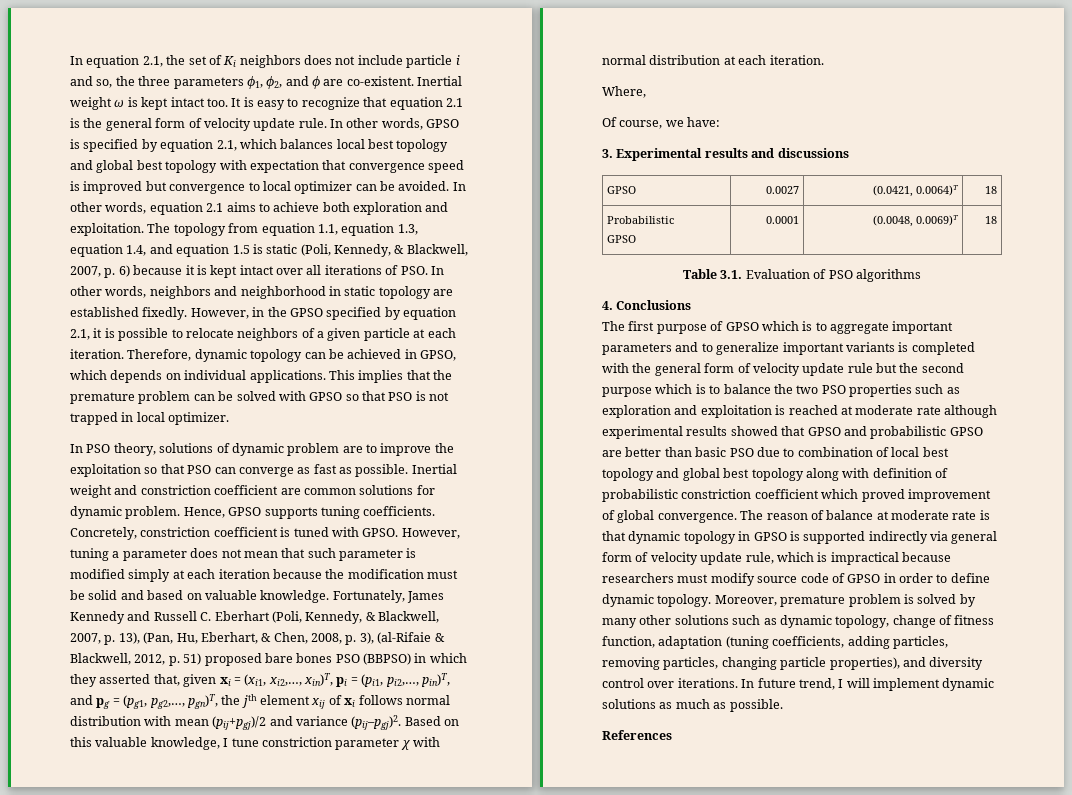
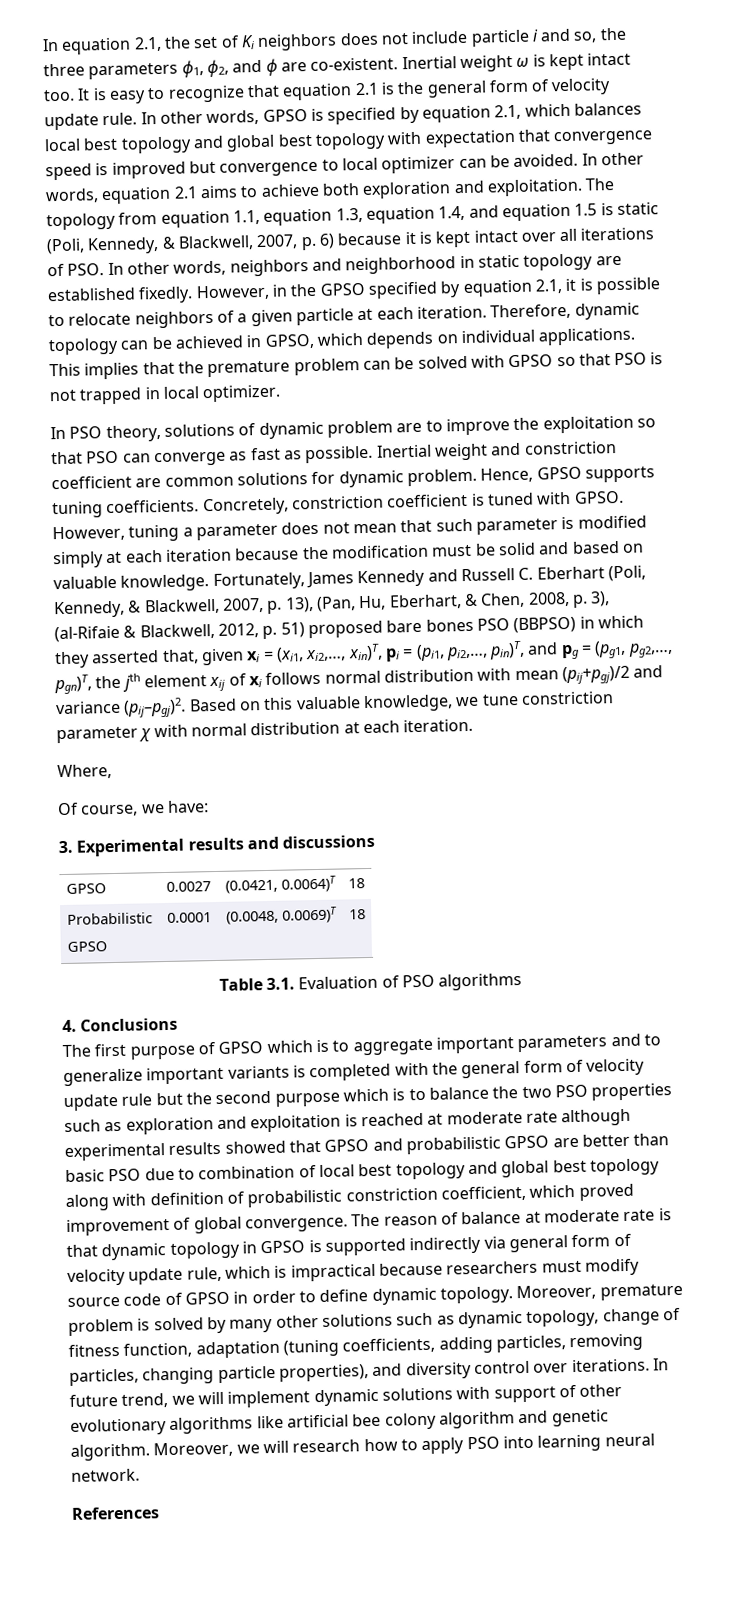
[223,738,229,747] I -> [455,696,480,707] we
[754,489,819,499] coefficient -> [440,1185,526,1202] coefficient,
[838,679,844,688] I -> [171,1395,195,1405] we
[659,699,783,712] as much as possible. -> [456,1384,623,1403] [70,1409,609,1436] [70,1433,655,1461] [71,1468,140,1482] with support of other evolutionary algorithms like artificial bee colony algorithm and genetic algorithm. Moreover, we will research how to apply PSO into learning neural network.

